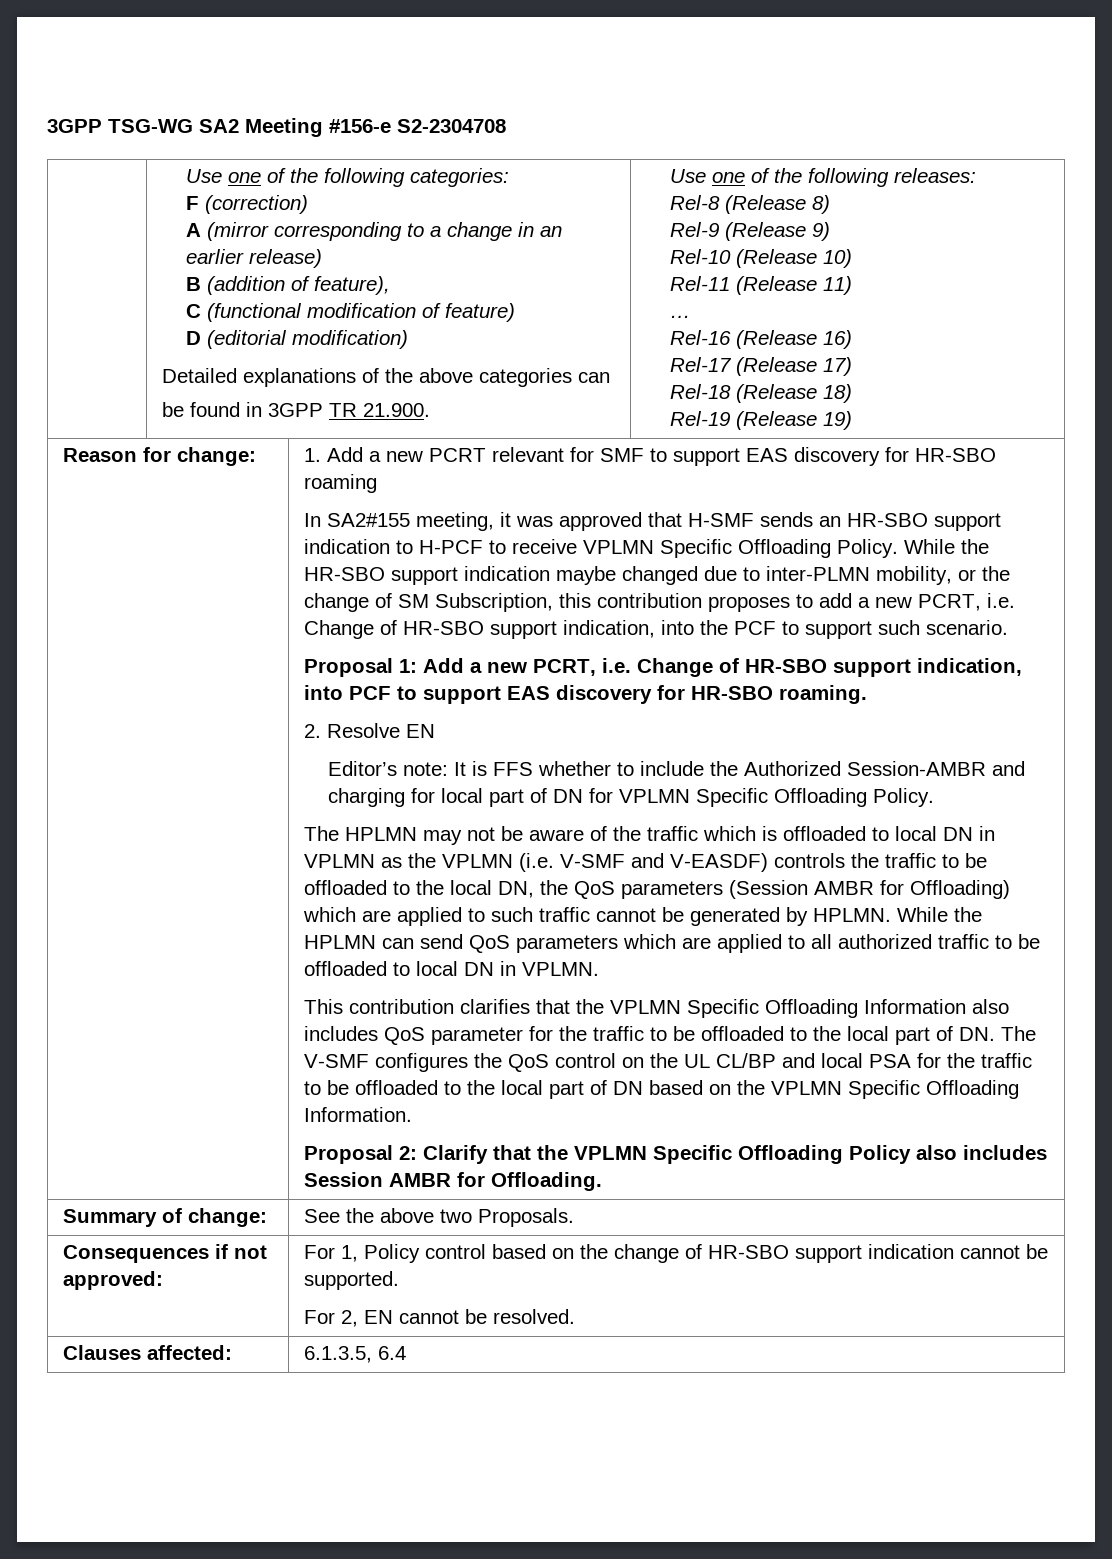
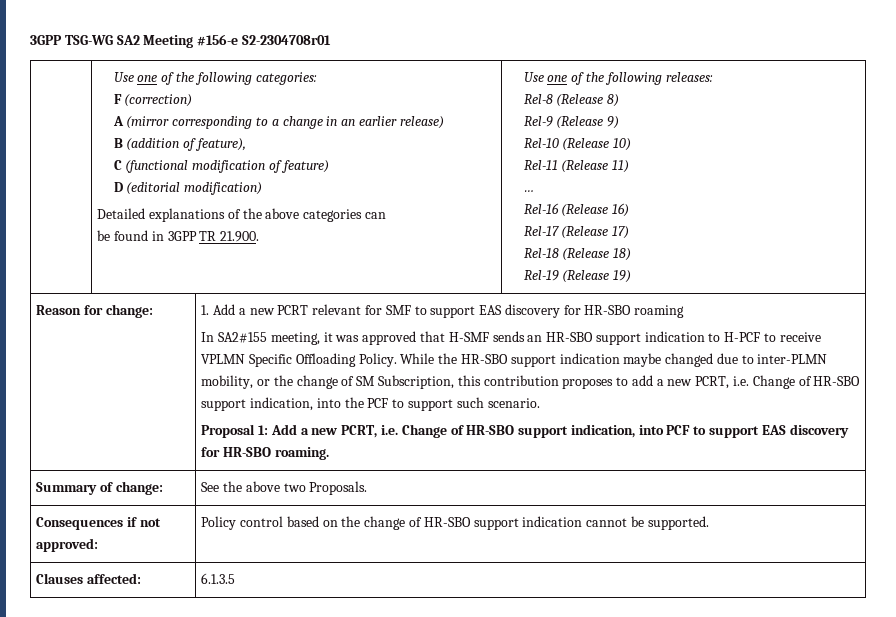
[397,119,506,133] S2-2304708 -> [241,35,331,45] S2-2304708r01
[304,723,436,738] [328,761,1026,776] [328,788,935,807] [304,826,996,845] [304,853,988,872] [304,880,1011,899] [303,907,983,926] [304,934,1041,953] [304,961,600,976] [304,999,1010,1018] [304,1026,1037,1045] [304,1053,1033,1072] [304,1080,1020,1099] [304,1107,413,1122] [304,1145,1048,1164] [304,1172,603,1191] // 2. Resolve EN // Editor’s note: It is FFS whether to include the Authorized Session-AMBR and charging for local part of DN for VPLMN Specific Offloading Policy. // The HPLMN may not be aware of the traffic which is offloaded to local DN in VPLMN as the VPLMN (i.e. V-SMF and V-EASDF) controls the traffic to be offloaded to the local DN, the QoS parameters (Session AMBR for Offloading) which are applied to such traffic cannot be generated by HPLMN. While the HPLMN can send QoS parameters which are applied to all authorized traffic to be offloaded to local DN in VPLMN. // This contribution clarifies that the VPLMN Specific Offloading Information also includes QoS parameter for the traffic to be offloaded to the local part of DN. The V-SMF configures the QoS control on the UL CL/BP and local PSA for the traffic to be offloaded to the local part of DN based on the VPLMN Specific Offloading Information. // Proposal 2: Clarify that the VPLMN Specific Offloading Policy also includes Session AMBR for Offloading. -> (329, 453) none
[304,1245,359,1262] For 1, -> (99, 545) none
[304,1309,576,1327] // For 2, EN cannot be resolved. -> (709, 523) none
[304,1346,407,1363] 6.1.3.5, 6.4 -> [201,573,236,584] 6.1.3.5

